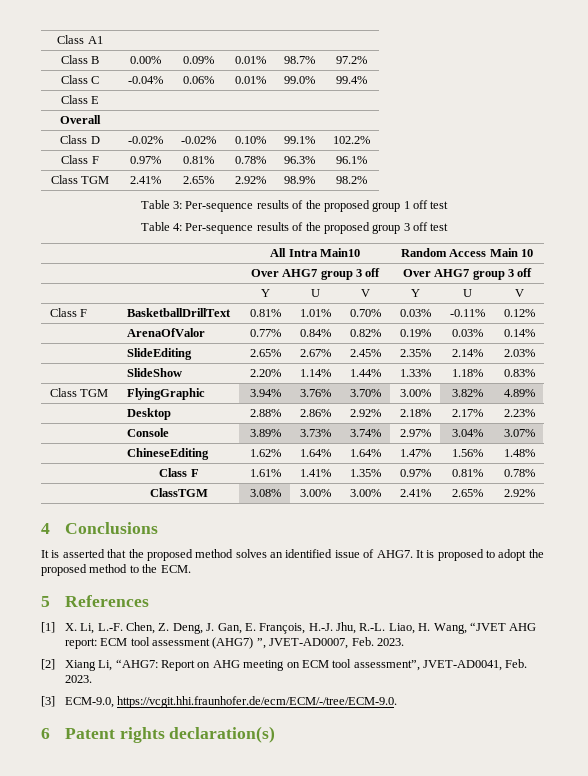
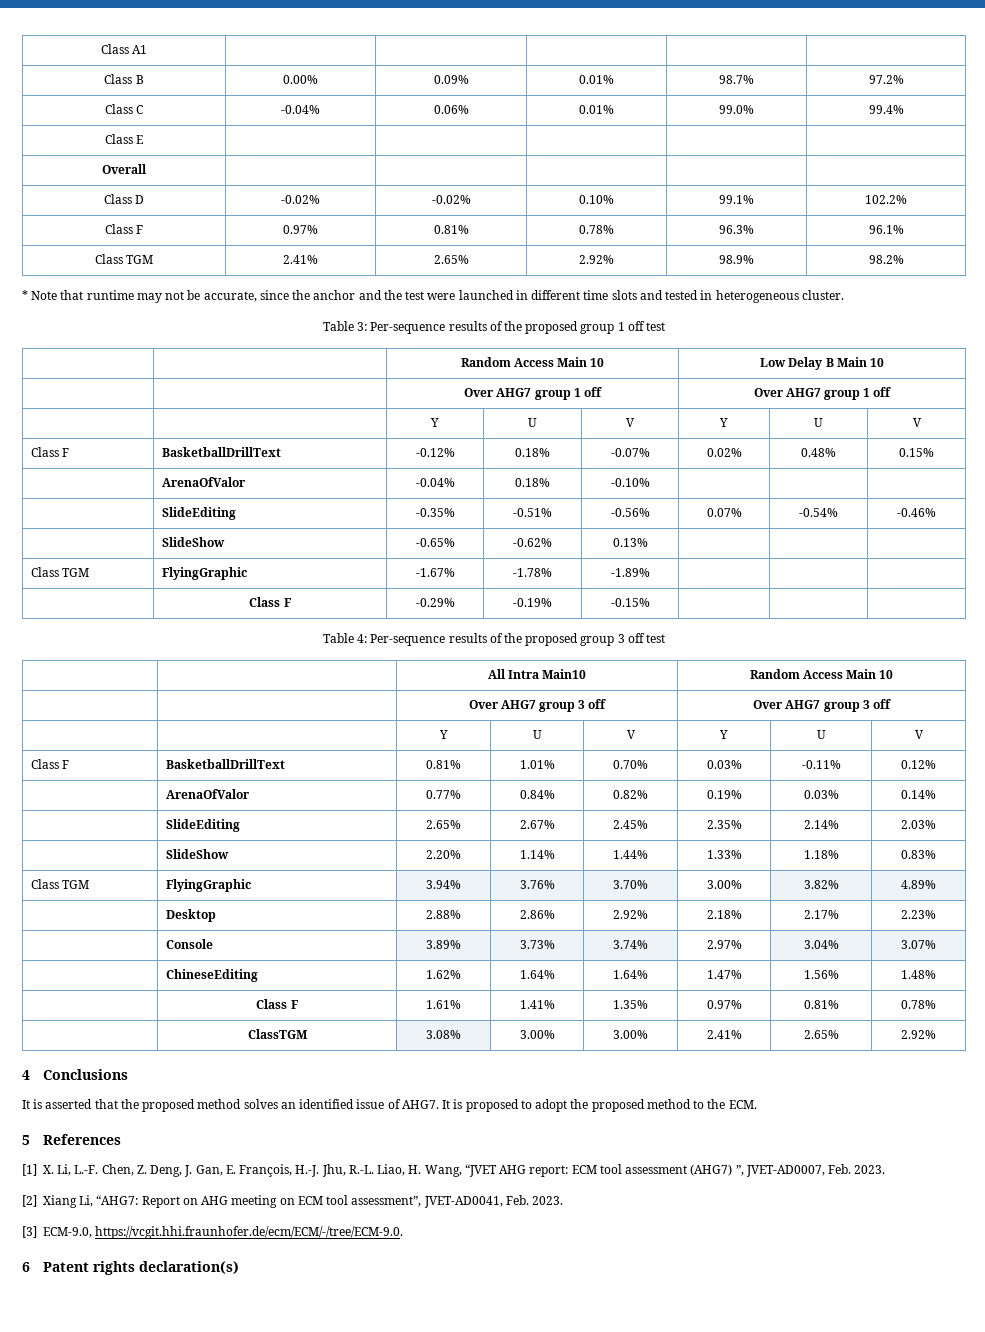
(367, 180) none -> [22,290,844,303] // * Note that runtime may not be accurate, since the anchor and the test were launched in different time slots and tested in heterogeneous cluster.
(449, 205) none -> [460,357,605,367] [760,357,884,370] [464,387,602,400] [753,387,892,400] [430,418,439,427] [528,418,537,427] [626,418,635,427] [719,418,728,427] [814,418,823,427] [912,418,922,427] [30,447,70,457] [161,447,281,457] [415,448,455,457] [515,448,550,457] [610,448,650,457] [706,448,742,457] [801,448,836,457] [899,448,934,457] [161,477,246,487] [415,478,455,487] [515,478,550,487] [610,478,650,487] [161,507,236,520] [415,508,455,517] [513,508,552,517] [610,508,650,517] [706,508,742,517] [799,508,838,517] [897,508,936,517] [161,537,225,547] [415,538,455,547] [513,538,552,547] [612,538,648,547] [30,567,90,577] [161,567,247,580] [415,568,455,577] [513,568,552,577] [610,568,650,577] [249,597,292,607] [415,598,455,607] [513,598,552,607] [610,598,650,607] // | | Random Access Main 10 | Low Delay B Main 10 // | | Over AHG7 group 1 off | Over AHG7 group 1 off // | | Y | U | V | Y | U | V // Class F | BasketballDrillText | -0.12% | 0.18% | -0.07% | 0.02% | 0.48% | 0.15% // | ArenaOfValor | -0.04% | 0.18% | -0.10% | | | // | SlideEditing | -0.35% | -0.51% | -0.56% | 0.07% | -0.54% | -0.46% // | SlideShow | -0.65% | -0.62% | 0.13% | | | // Class TGM | FlyingGraphic | -1.67% | -1.78% | -1.89% | | | // | Class F | -0.29% | -0.19% | -0.15% | | |

